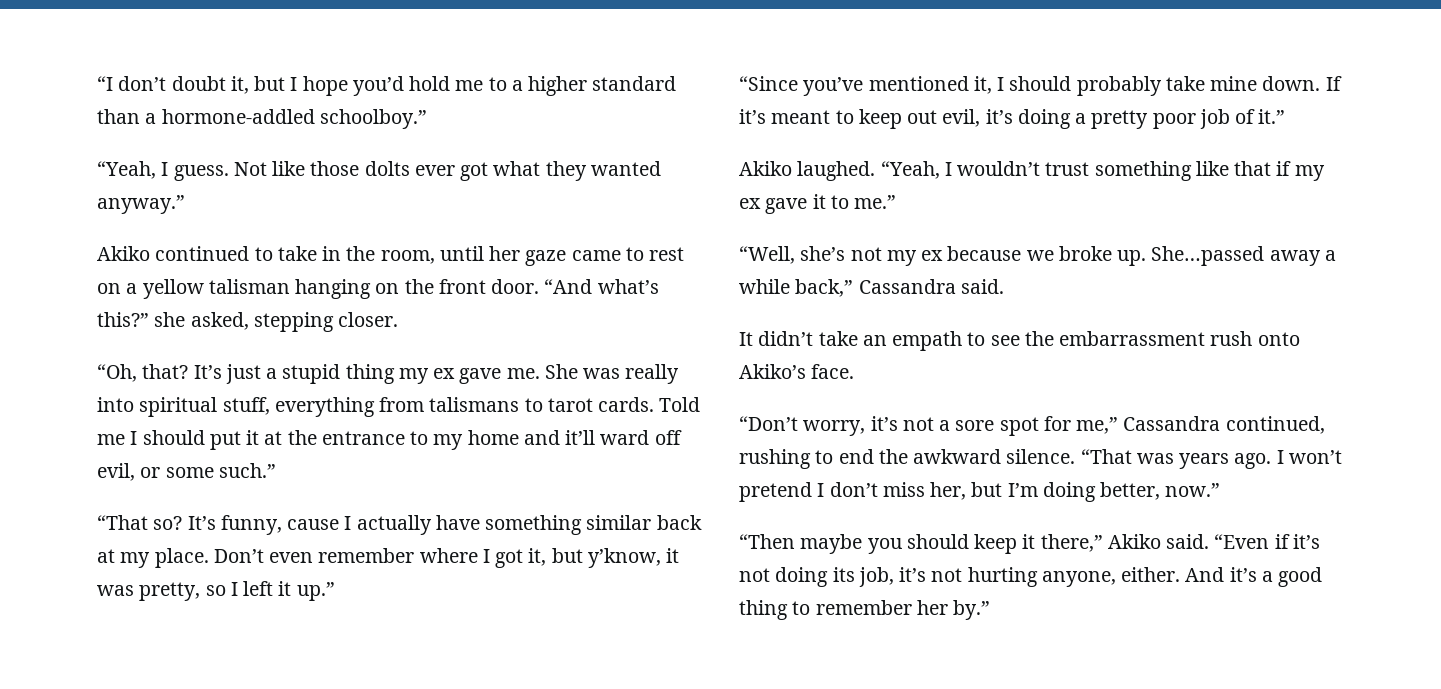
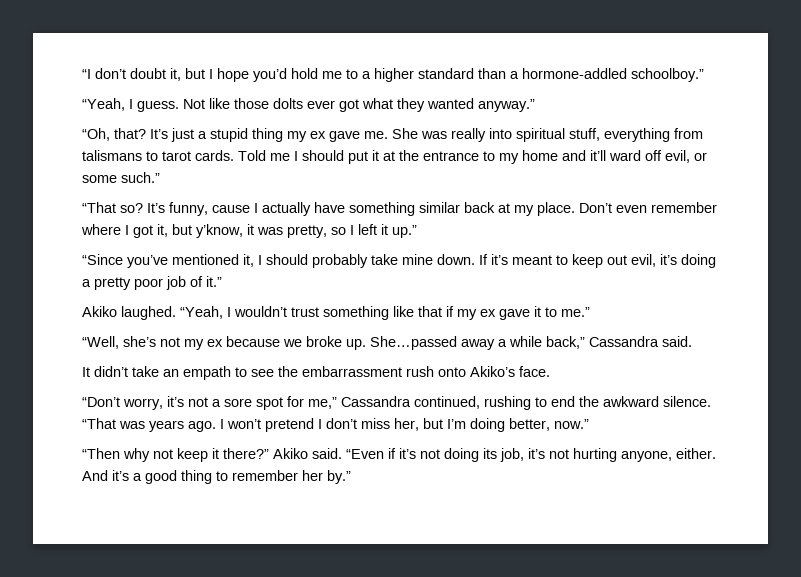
[97,246,685,266] [97,279,659,299] [97,312,399,332] // Akiko continued to take in the room, until her gaze came to rest on a yellow talisman hanging on the front door. “And what’s this?” she asked, stepping closer. -> (535, 105) none
[800,534,969,554] maybe you should -> [123,448,173,462] why not
[1040,534,1103,552] there,” -> [223,448,269,459] there?”

